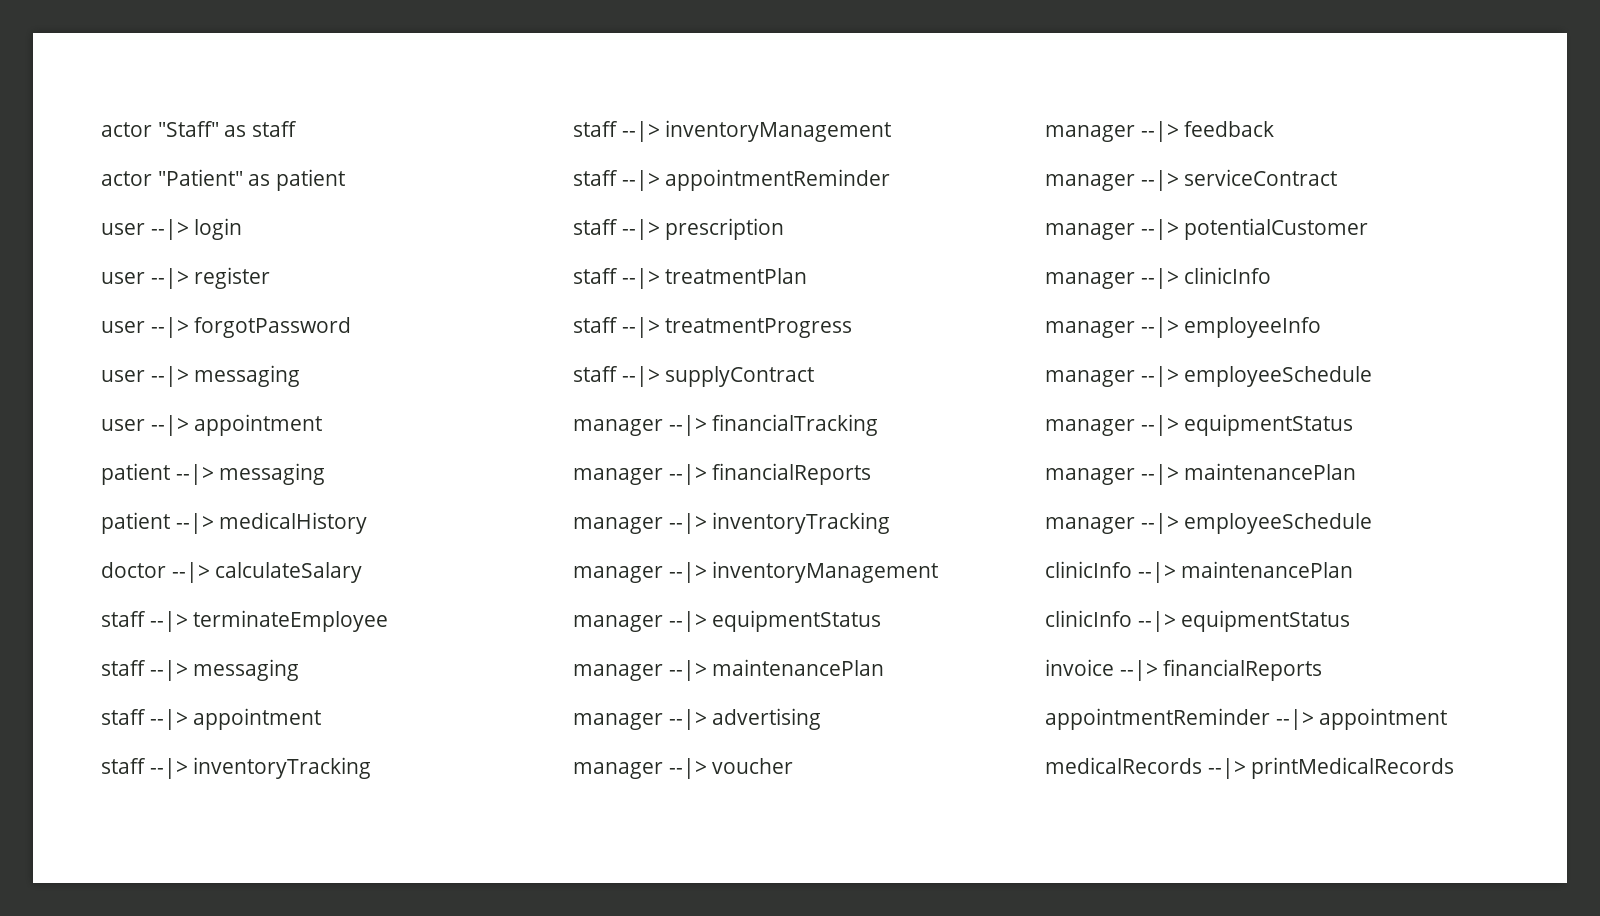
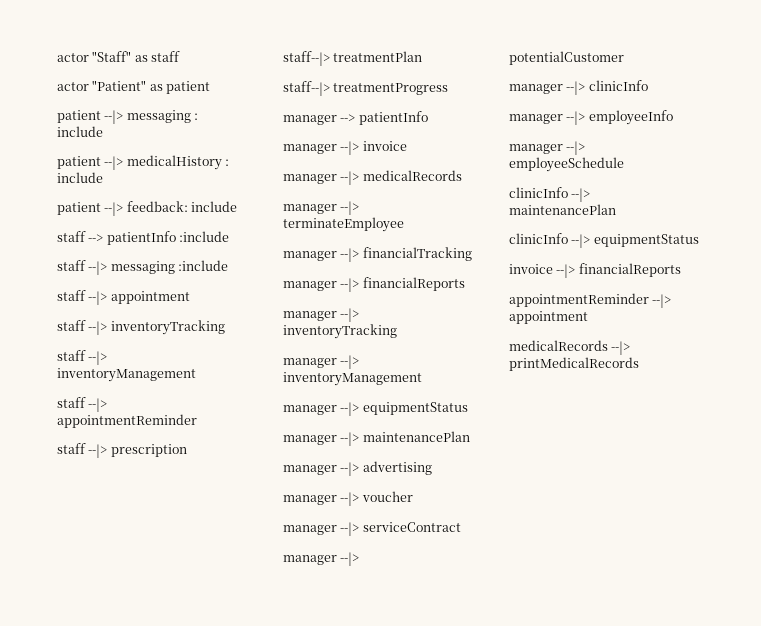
[101,218,243,240] [101,267,271,289] [101,317,352,338] [101,365,301,387] [101,414,323,436] // user --|> login // user --|> register // user --|> forgotPassword // user --|> messaging // user --|> appointment -> (211, 87) none
(326, 474) none -> [194,113,199,120] [57,126,103,137] : include
[101,562,363,583] [101,610,389,632] // doctor --|> calculateSalary // staff --|> terminateEmployee -> [225,159,230,166] [57,172,103,183] [57,201,238,216] [57,231,230,245] : include // patient --|> feedback: include // staff --> patientInfo :include
(300, 670) none -> [178,260,229,271] :include
[573,268,660,289] staff --|> -> [283,51,330,66] staff--|>
[573,317,660,338] staff --|> -> [283,81,330,96] staff--|>
[573,366,815,387] staff --|> supplyContract -> [283,111,428,125] [283,141,407,155] [283,170,462,185] [283,201,360,215] [283,217,404,232] manager --> patientInfo // manager --|> invoice // manager --|> medicalRecords // manager --|> terminateEmployee
[1045,121,1275,142] // manager --|> feedback -> (413, 496) none
[1045,414,1354,436] [1045,463,1357,485] [1045,513,1373,534] // manager --|> equipmentStatus // manager --|> maintenancePlan // manager --|> employeeSchedule -> (624, 164) none

